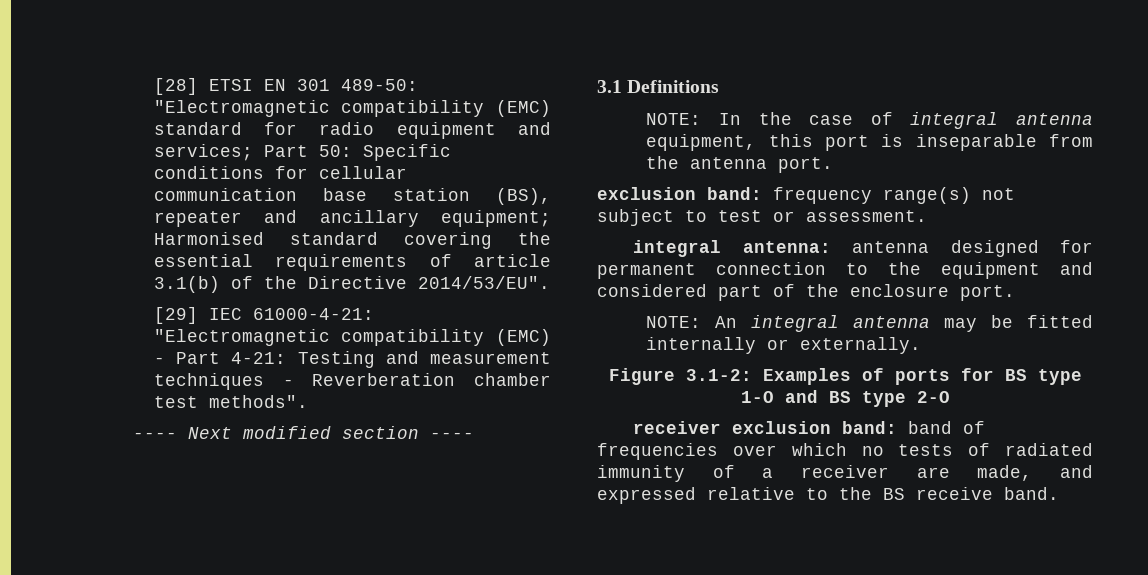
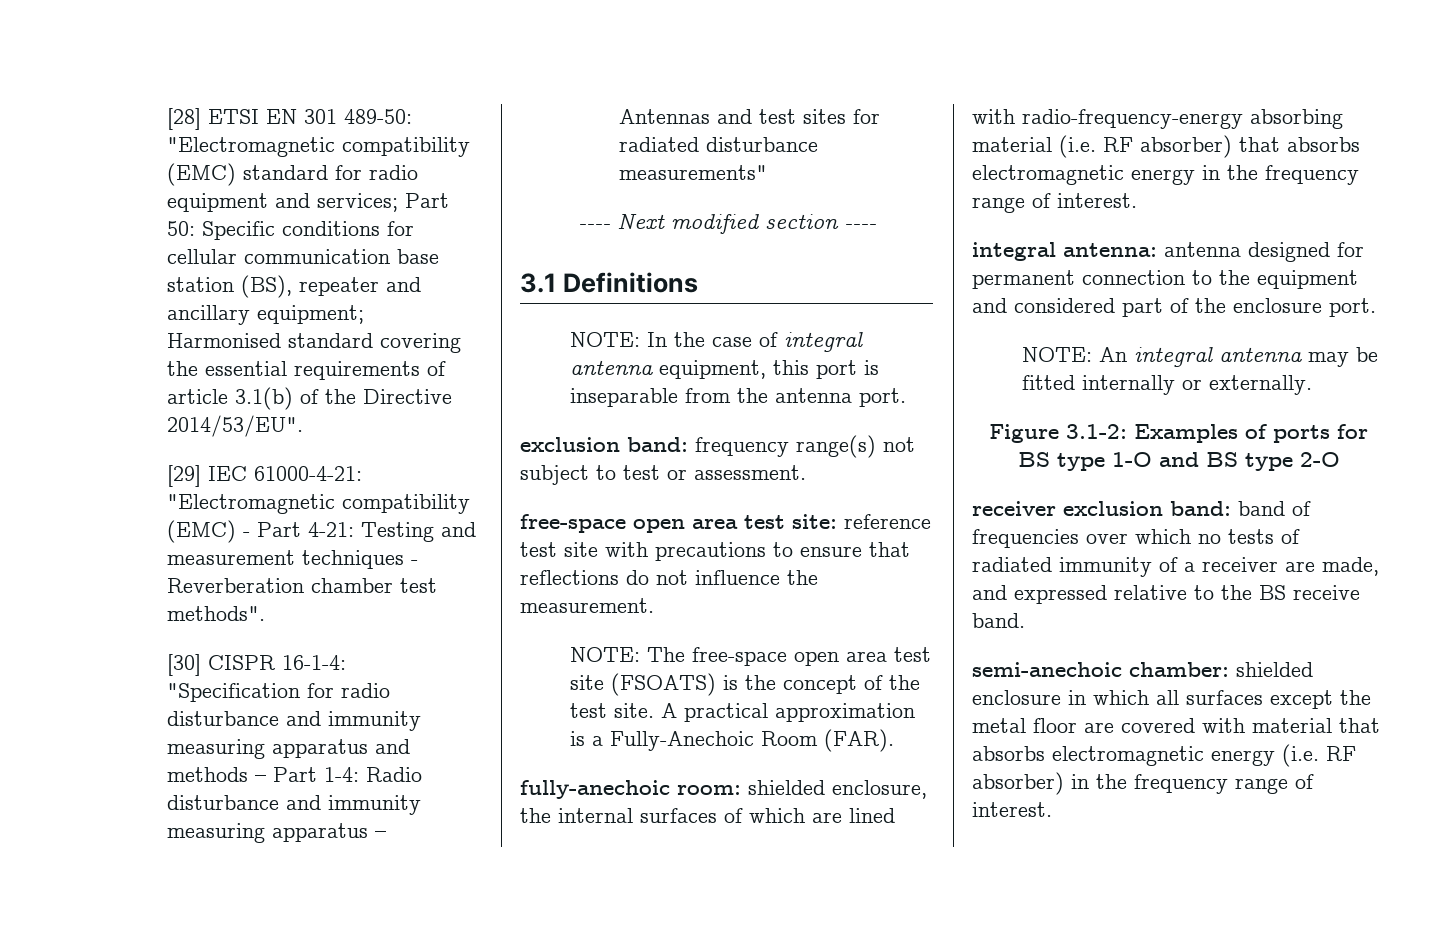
(308, 401) none -> [167,654,347,676] [167,683,391,702] [167,711,422,731] [167,739,411,759] [167,767,423,782] [167,795,422,815] [167,823,387,843] [619,109,881,124] [619,137,819,152] [619,165,768,180] // [30] CISPR 16-1-4: "Specification for radio disturbance and immunity measuring apparatus and methods – Part 1-4: Radio disturbance and immunity measuring apparatus – Antennas and test sites for radiated disturbance measurements"
(927, 216) none -> [520,514,931,533] [520,542,910,561] [520,570,818,585] [520,598,654,613] [569,647,931,666] [569,673,920,696] [569,703,915,722] [569,729,894,752] [520,780,927,799] [520,808,895,823] [972,109,1343,129] [972,135,1360,158] [972,165,1359,185] [972,193,1137,213] // free-space open area test site: reference test site with precautions to ensure that reflections do not influence the measurement. // NOTE: The free-space open area test site (FSOATS) is the concept of the test site. A practical approximation is a Fully-Anechoic Room (FAR). // fully-anechoic room: shielded enclosure, the internal surfaces of which are lined with radio-frequency-energy absorbing material (i.e. RF absorber) that absorbs electromagnetic energy in the frequency range of interest.
(1059, 493) none -> [972,662,1313,677] [972,690,1371,709] [972,718,1380,733] [972,744,1356,767] [972,772,1314,795] [972,802,1052,817] // semi-anechoic chamber: shielded enclosure in which all surfaces except the metal floor are covered with material that absorbs electromagnetic energy (i.e. RF absorber) in the frequency range of interest.

